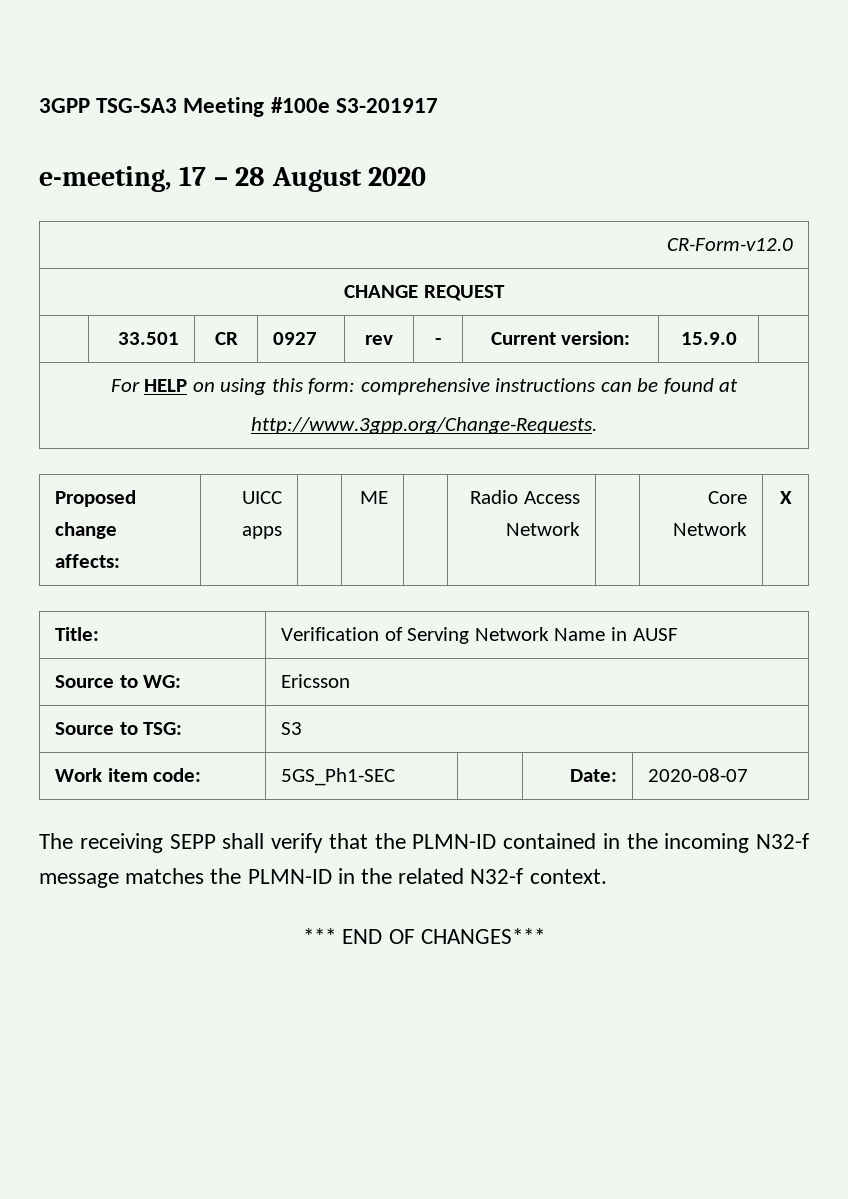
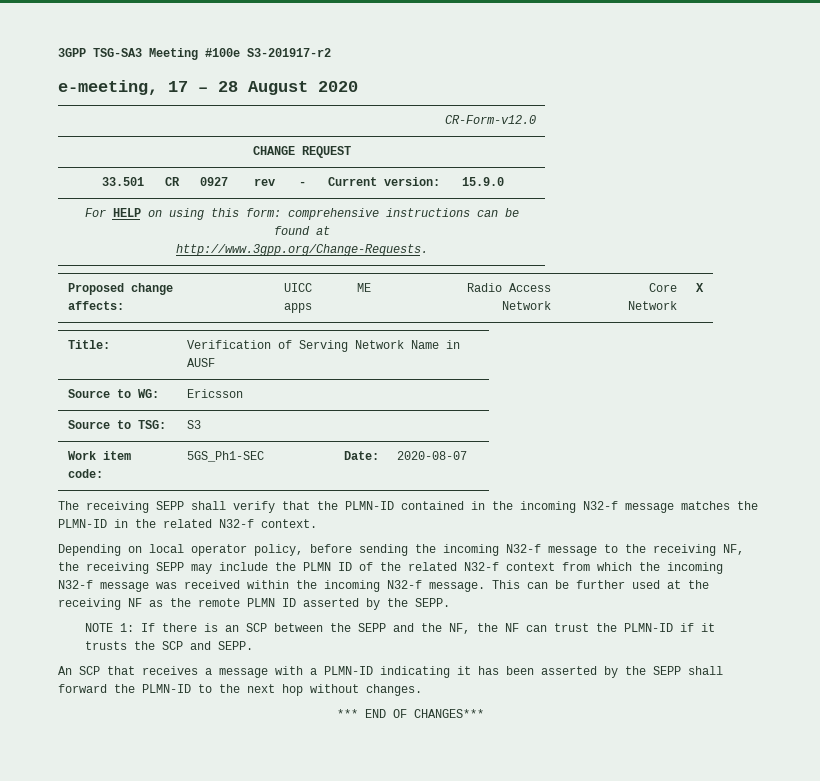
[335,98,438,113] S3-201917 -> [247,48,331,57] S3-201917-r2
(607, 876) none -> [58,544,744,556] [58,562,723,574] [58,580,709,592] [58,598,450,610] [84,623,715,634] [84,641,253,650] [58,666,723,678] [58,684,422,696] // Depending on local operator policy, before sending the incoming N32-f message to the receiving NF, the receiving SEPP may include the PLMN ID of the related N32-f context from which the incoming N32-f message was received within the incoming N32-f message. This can be further used at the receiving NF as the remote PLMN ID asserted by the SEPP. // NOTE 1: If there is an SCP between the SEPP and the NF, the NF can trust the PLMN-ID if it trusts the SCP and SEPP. // An SCP that receives a message with a PLMN-ID indicating it has been asserted by the SEPP shall forward the PLMN-ID to the next hop without changes.

